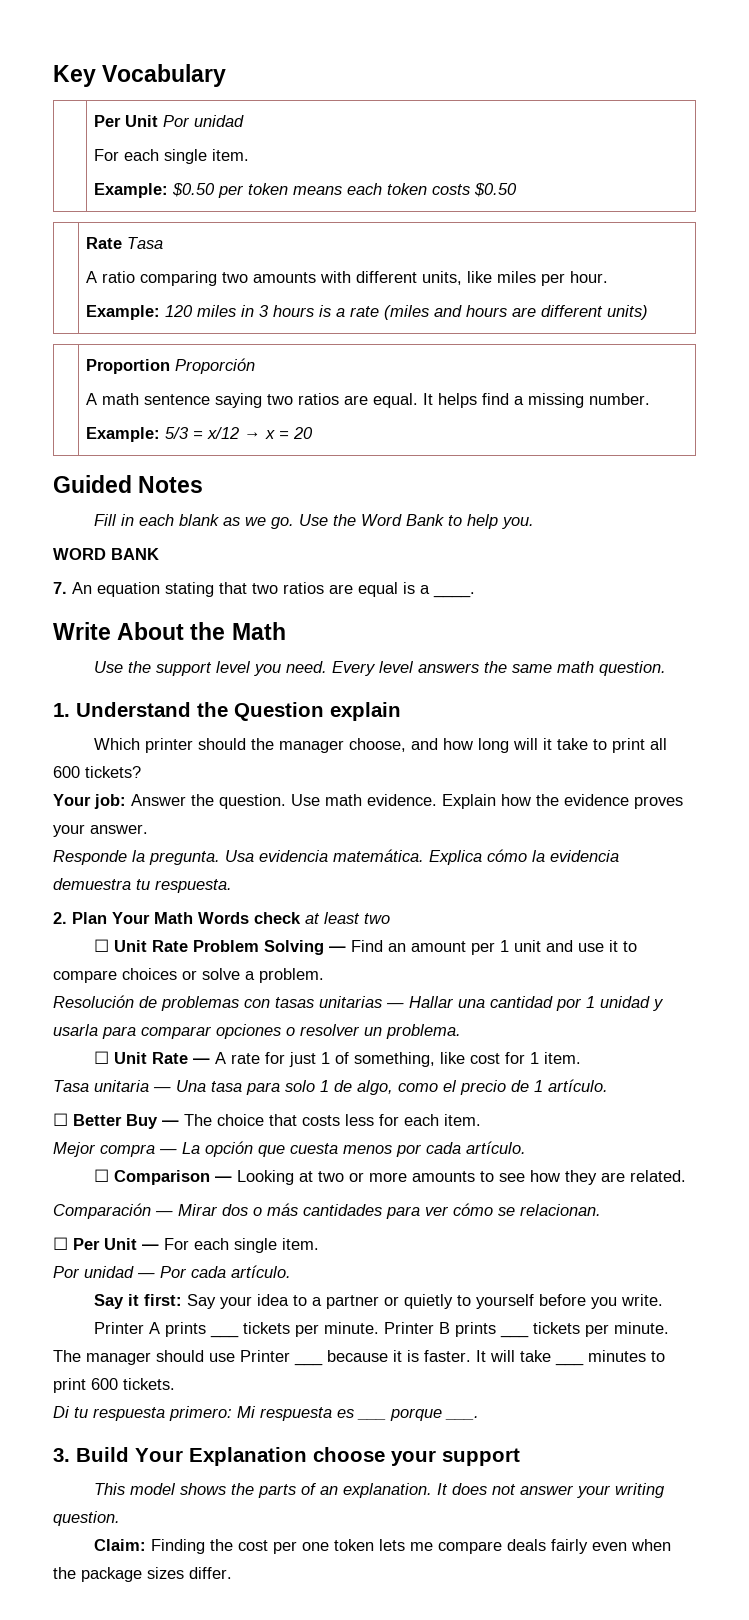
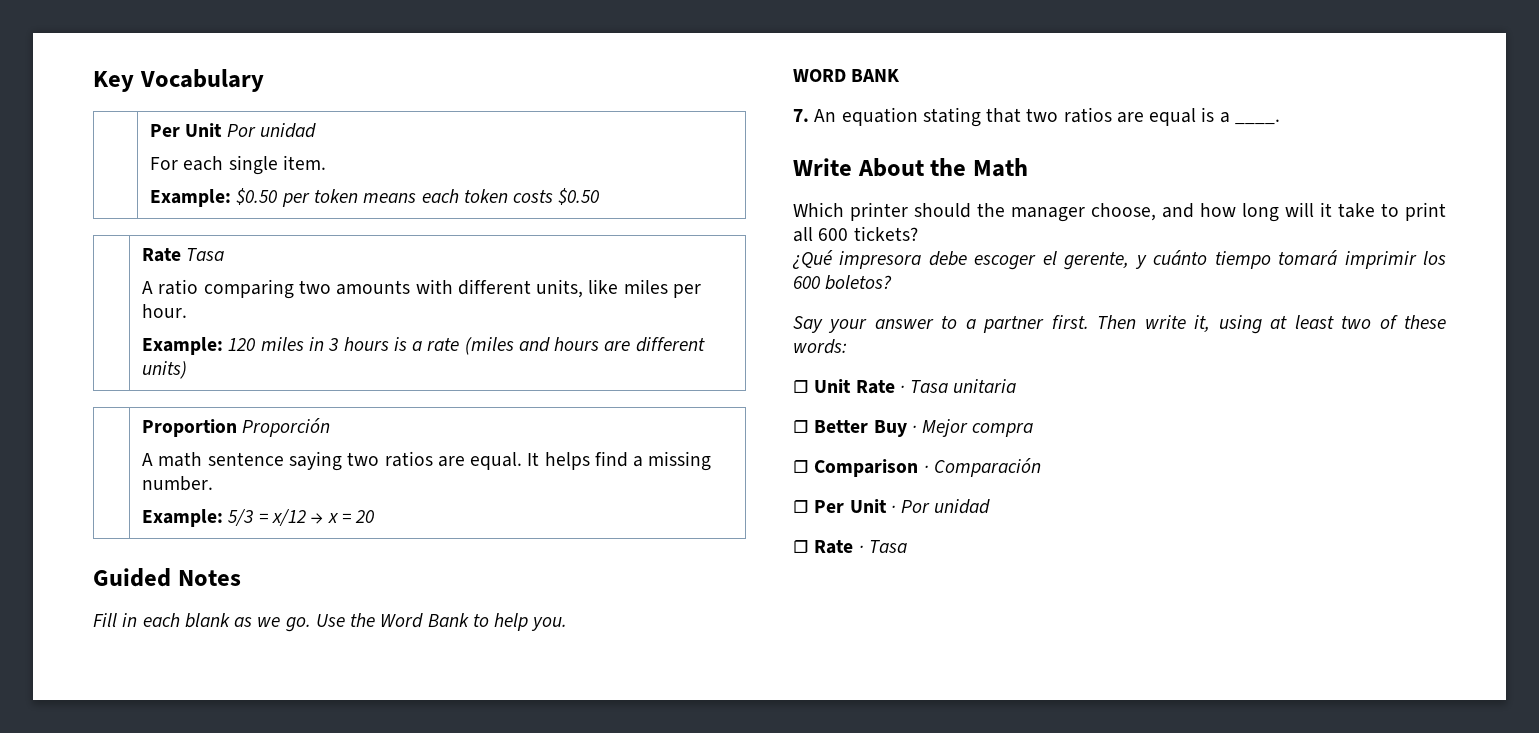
[94,661,667,676] [53,702,401,721] // Use the support level you need. Every level answers the same math question. // 1. Understand the Question explain -> (1028, 167) none
[53,794,683,809] [53,824,148,837] [53,849,619,865] [53,878,232,893] [53,912,301,924] Your job: Answer the question. Use math evidence. Explain how the evidence proves your answer. // Responde la pregunta. Usa evidencia matemática. Explica cómo la evidencia demuestra tu respuesta. // 2. Plan Your Math Words check -> [792,250,1446,270] [793,275,893,290] [793,315,1262,334] ¿Qué impresora debe escoger el gerente, y cuánto tiempo tomará imprimir los 600 boletos? // Say your answer to a partner first. Then write it, using
[94,939,638,955] [53,968,324,983] [53,995,664,1011] [53,1024,461,1039] [94,1051,582,1067] [53,1079,608,1095] [53,1113,481,1129] [53,1141,526,1157] [94,1169,687,1185] [53,1203,601,1219] [53,1237,319,1253] [53,1265,291,1278] [94,1294,664,1309] [94,1322,240,1338] [243,1322,530,1338] [533,1322,670,1337] [53,1350,290,1365] [294,1362,323,1366] [327,1350,551,1362] [555,1362,584,1366] [588,1350,665,1362] [53,1378,175,1393] [53,1406,354,1421] [357,1408,479,1421] [53,1447,520,1466] [94,1483,666,1498] [53,1511,120,1526] [94,1539,672,1554] [53,1567,232,1582] // ☐ Unit Rate Problem Solving — Find an amount per 1 unit and use it to compare choices or solve a problem. // Resolución de problemas con tasas unitarias — Hallar una cantidad por 1 unidad y usarla para comparar opciones o resolver un problema. // ☐ Unit Rate — A rate for just 1 of something, like cost for 1 item. // Tasa unitaria — Una tasa para solo 1 de algo, como el precio de 1 artículo. // ☐ Better Buy — The choice that costs less for each item. // Mejor compra — La opción que cuesta menos por cada artículo. // ☐ Comparison — Looking at two or more amounts to see how they are related. // Comparación — Mirar dos o más cantidades para ver cómo se relacionan. // ☐ Per Unit — For each single item. // Por unidad — Por cada artículo. // Say it first: Say your idea to a partner or quietly to yourself before you write. // Printer A prints ___ tickets per minute. Printer B prints ___ tickets per minute. The manager should use Printer ___ because it is faster. It will take ___ minutes to print 600 tickets. // Di tu respuesta primero: Mi respuesta es ___ porque ___. // 3. Build Your Explanation choose your support // This model shows the parts of an explanation. It does not answer your writing question. // Claim: Finding the cost per one token lets me compare deals fairly even when the package sizes differ. -> [1379,315,1446,329] [793,339,847,354] [793,379,1017,394] [793,419,1034,437] [793,458,1041,477] [793,499,991,514] [793,540,907,554] of these words: // ☐ Unit Rate · Tasa unitaria // ☐ Better Buy · Mejor compra // ☐ Comparison · Comparación // ☐ Per Unit · Por unidad // ☐ Rate · Tasa

